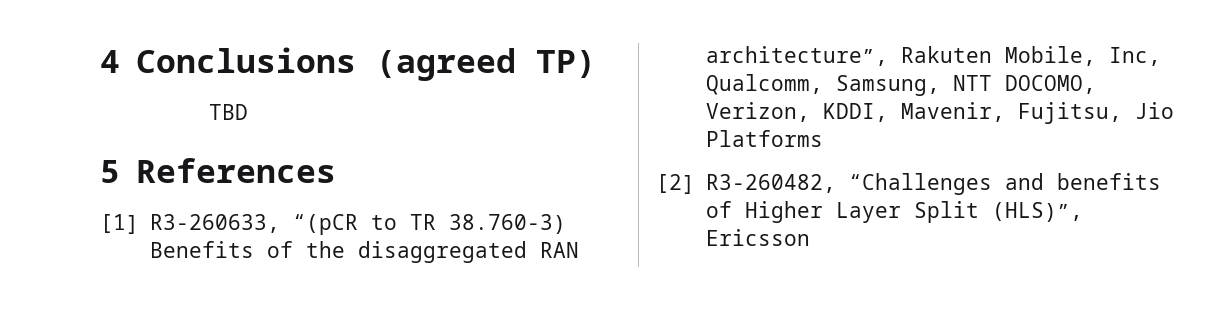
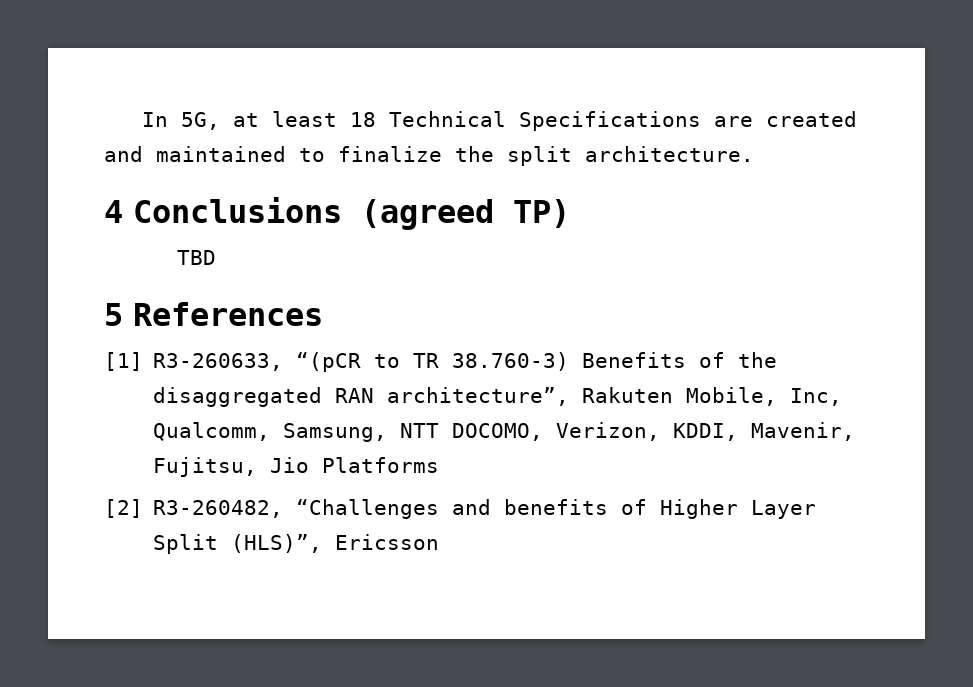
(100, 61) none -> [141,111,857,131] [104,146,754,166] In 5G, at least 18 Technical Specifications are created and maintained to finalize the split architecture. //

